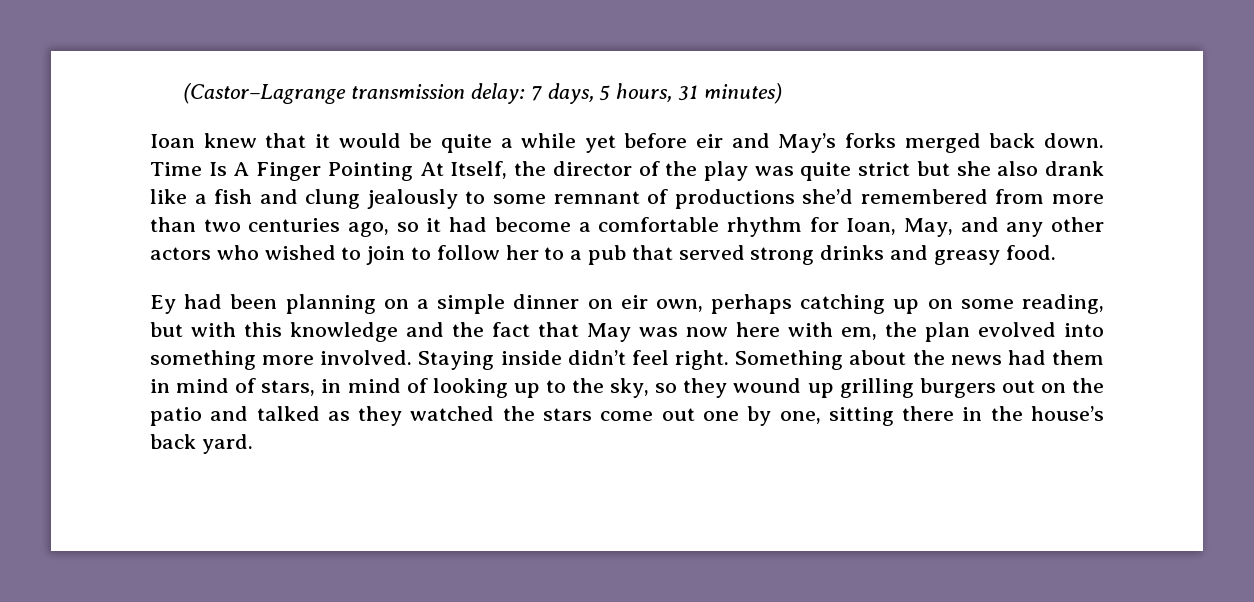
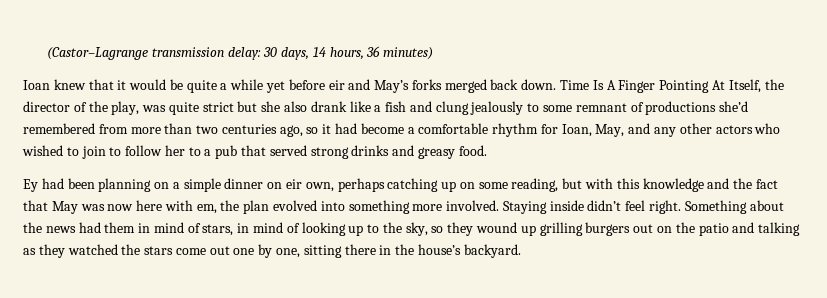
[530,83,699,104] 7 days, 5 hours, 31 -> [263,46,381,60] 30 days, 14 hours, 36
[703,161,748,181] play -> [111,101,140,115] play,
[256,406,320,421] talked -> [758,222,801,236] talking
[150,434,253,454] back yard. -> [463,244,521,258] backyard.

